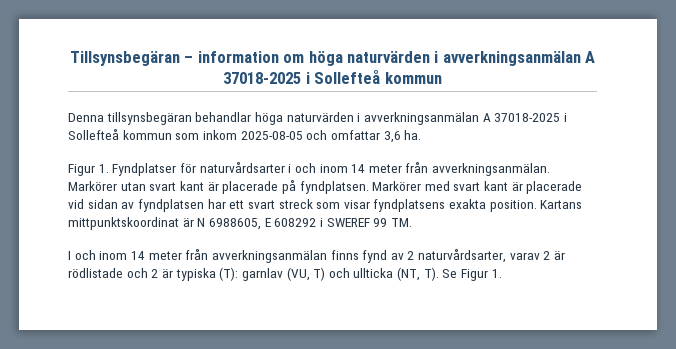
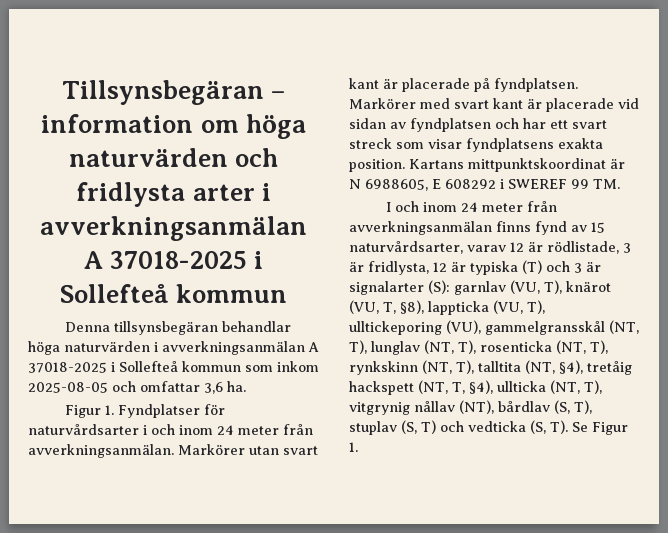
(430, 57) none -> [235,148,279,167] [76,182,255,207] och fridlysta arter
[351,164,366,173] 14 -> [217,425,234,435] 24
(204, 205) none -> [495,118,519,129] och
[130,251,145,260] 14 -> [461,202,479,212] 24
[407,251,415,260] 2 -> [591,222,605,233] 15
[543,251,566,260] [68,267,421,281] 2 är rödlistade och 2 är typiska (T): garnlav (VU, T) och ullticka (NT, -> [510,241,631,254] [349,260,601,275] [349,280,611,295] [349,300,545,315] [349,320,639,335] [349,340,608,355] [349,360,632,375] [349,380,602,395] [349,400,592,415] [349,420,546,435] 12 är rödlistade, 3 är fridlysta, 12 är typiska (T) och 3 är signalarter (S): garnlav (VU, T), knärot (VU, T, §8), lappticka (VU, T), ulltickeporing (VU), gammelgransskål (NT, T), lunglav (NT, T), rosenticka (NT, T), rynkskinn (NT, T), talltita (NT, §4), tretåig hackspett (NT, T, §4), ullticka (NT, T), vitgrynig nållav (NT), bårdlav (S, T), stuplav (S, T) och vedticka (S,

